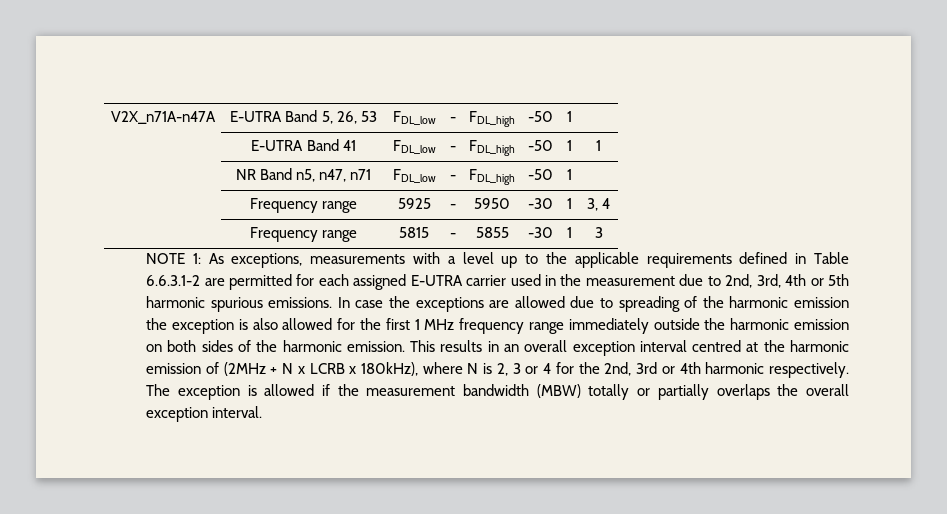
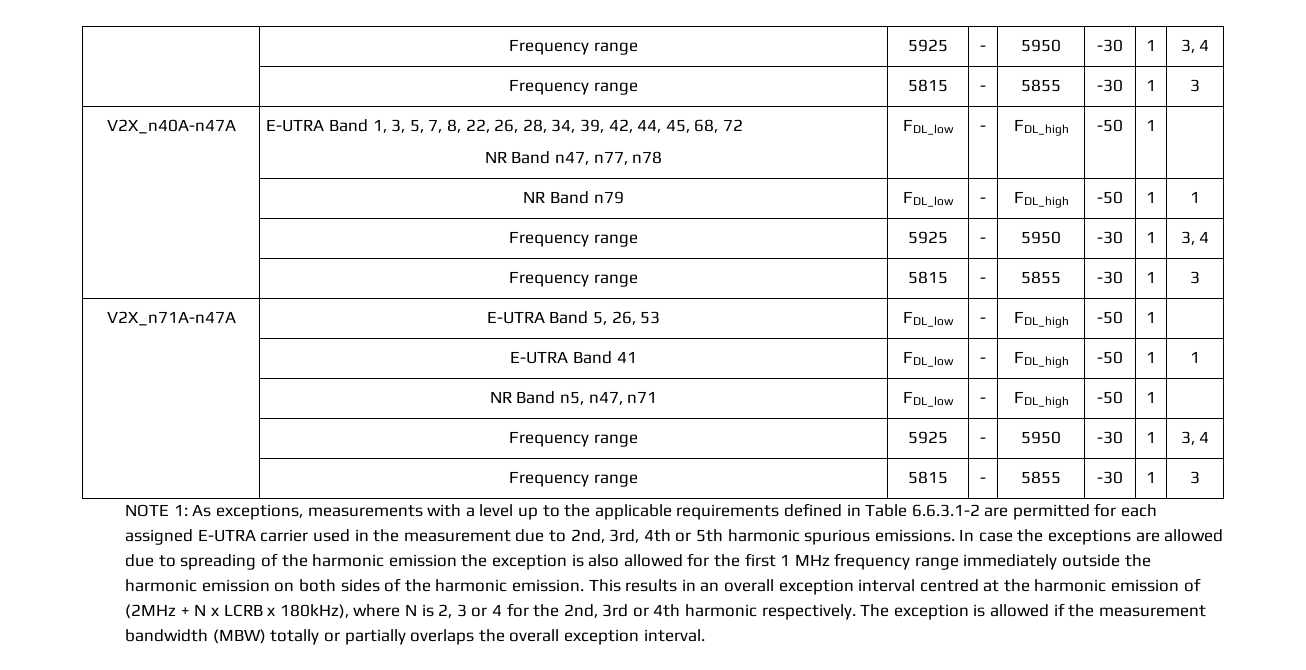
(111, 117) none -> [509,39,638,55] [908,39,948,52] [980,45,986,51] [1021,39,1061,52] [1097,39,1123,52] [1146,39,1156,51] [1180,39,1210,53] [509,79,638,95] [908,79,948,92] [980,85,986,91] [1021,79,1061,92] [1097,79,1123,92] [1146,79,1156,91] [1190,79,1200,92] [106,119,236,134] [266,119,743,133] [484,151,663,165] [902,119,954,135] [980,125,986,131] [1013,119,1069,136] [1097,119,1123,132] [1146,119,1156,131] [523,191,624,204] [902,191,954,207] [980,197,986,203] [1013,191,1069,208] [1097,191,1123,204] [1146,191,1156,203] [1190,191,1200,203] [509,231,638,247] [908,231,948,244] [980,237,986,243] [1021,231,1061,244] [1097,231,1123,244] [1146,231,1156,243] [1180,231,1210,245] [509,271,638,287] [908,271,948,284] [980,277,986,283] [1021,271,1061,284] [1097,271,1123,284] [1146,271,1156,283] [1190,271,1200,284] | Frequency range | 5925 | - | 5950 | -30 | 1 | 3, 4 // | Frequency range | 5815 | - | 5855 | -30 | 1 | 3 // V2X_n40A-n47A | E-UTRA Band 1, 3, 5, 7, 8, 22, 26, 28, 34, 39, 42, 44, 45, 68, 72 // NR Band n47, n77, n78 | FDL_low | - | FDL_high | -50 | 1 | // | NR Band n79 | FDL_low | - | FDL_high | -50 | 1 | 1 // | Frequency range | 5925 | - | 5950 | -30 | 1 | 3, 4 // | Frequency range | 5815 | - | 5855 | -30 | 1 | 3 //

